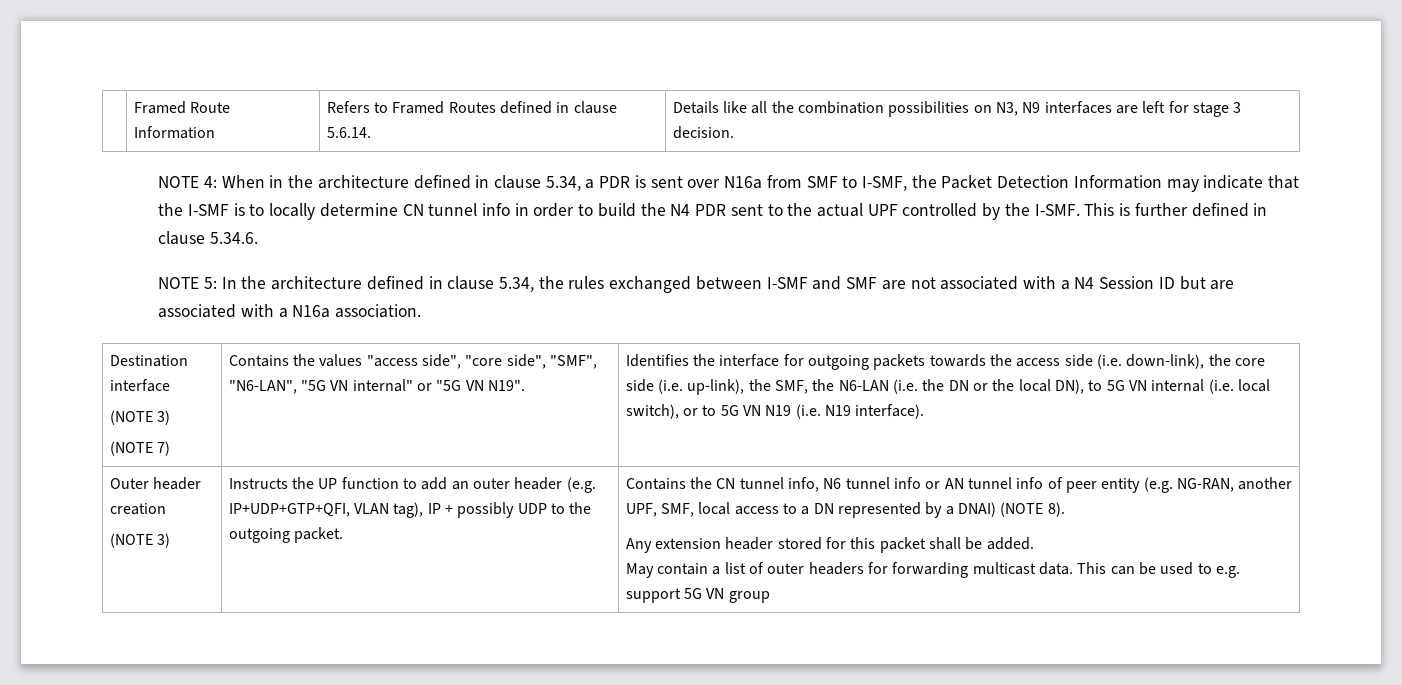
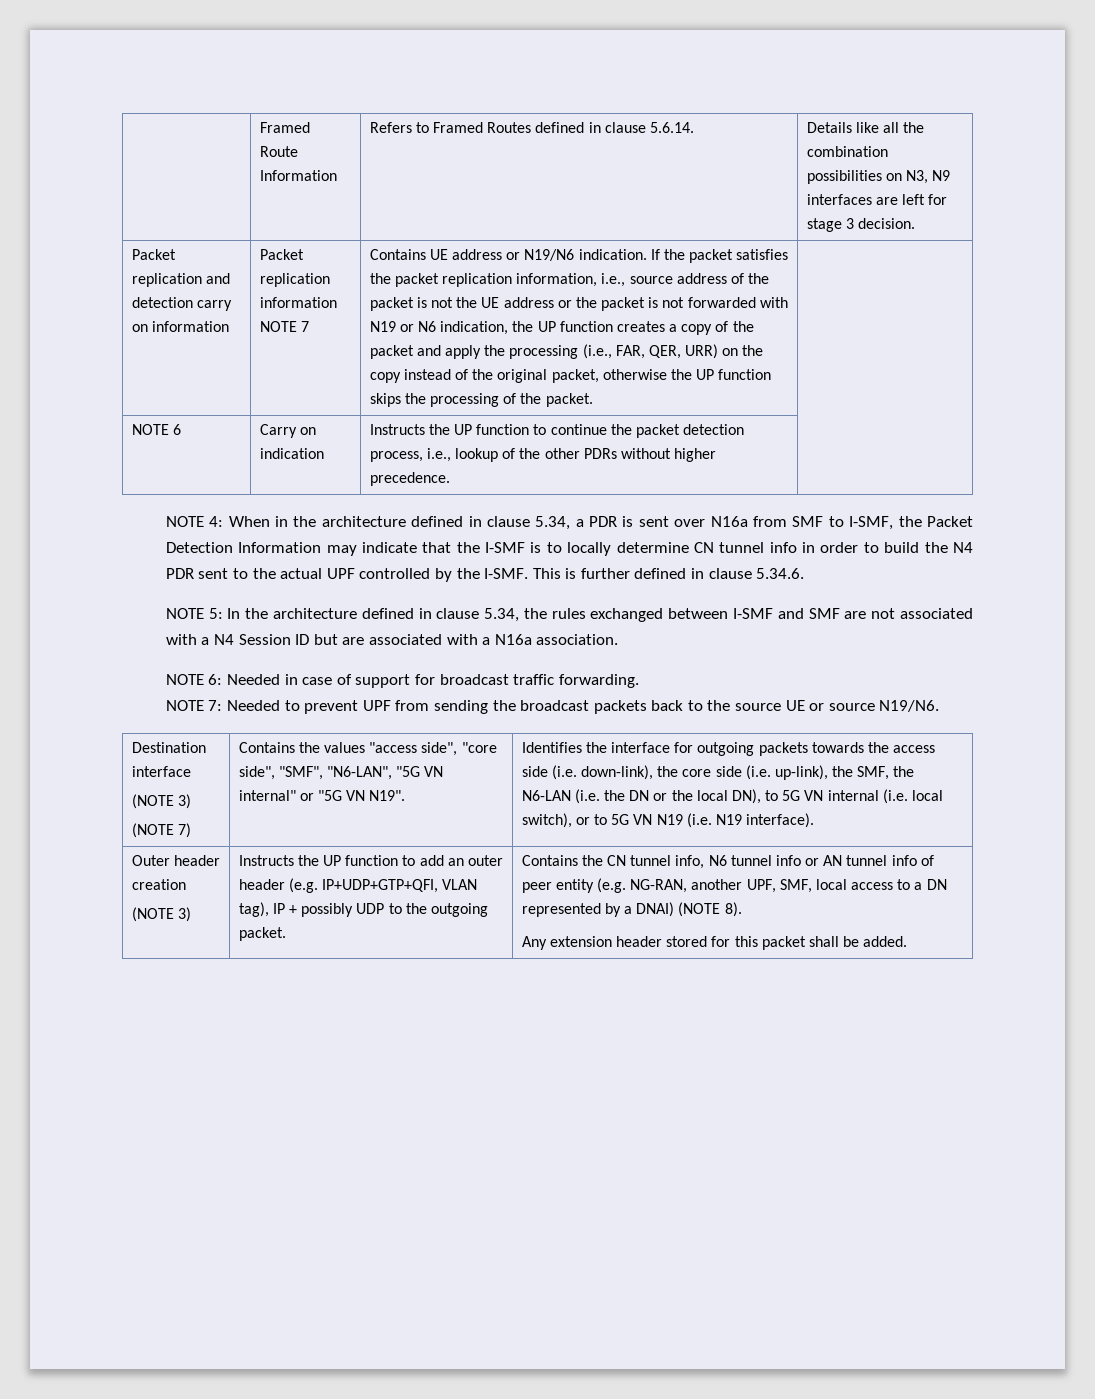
(734, 132) none -> [131,249,176,260] [131,273,230,287] [131,297,232,311] [131,321,229,332] [259,249,304,260] [259,273,330,287] [259,297,337,308] [259,321,309,332] [369,249,789,263] [369,273,770,287] [369,297,788,311] [369,321,754,335] [369,344,764,359] [369,369,772,383] [369,393,593,407] [131,424,181,435] [259,424,316,438] [259,448,324,459] [369,424,745,438] [369,448,717,462] [369,472,450,486] // Packet replication and detection carry on information | Packet replication information NOTE 7 | Contains UE address or N19/N6 indication. If the packet satisfies the packet replication information, i.e., source address of the packet is not the UE address or the packet is not forwarded with N19 or N6 indication, the UP function creates a copy of the packet and apply the processing (i.e., FAR, QER, URR) on the copy instead of the original packet, otherwise the UP function skips the processing of the packet. | // NOTE 6 | Carry on indication | Instructs the UP function to continue the packet detection process, i.e., lookup of the other PDRs without higher precedence. |
(422, 311) none -> [165,674,639,688] [165,700,940,714] // NOTE 6: Needed in case of support for broadcast traffic forwarding. // NOTE 7: Needed to prevent UPF from sending the broadcast packets back to the source UE or source N19/N6.
[625,562,1240,578] [625,588,770,603] // May contain a list of outer headers for forwarding multicast data. This can be used to e.g. support 5G VN group -> (908, 941) none

